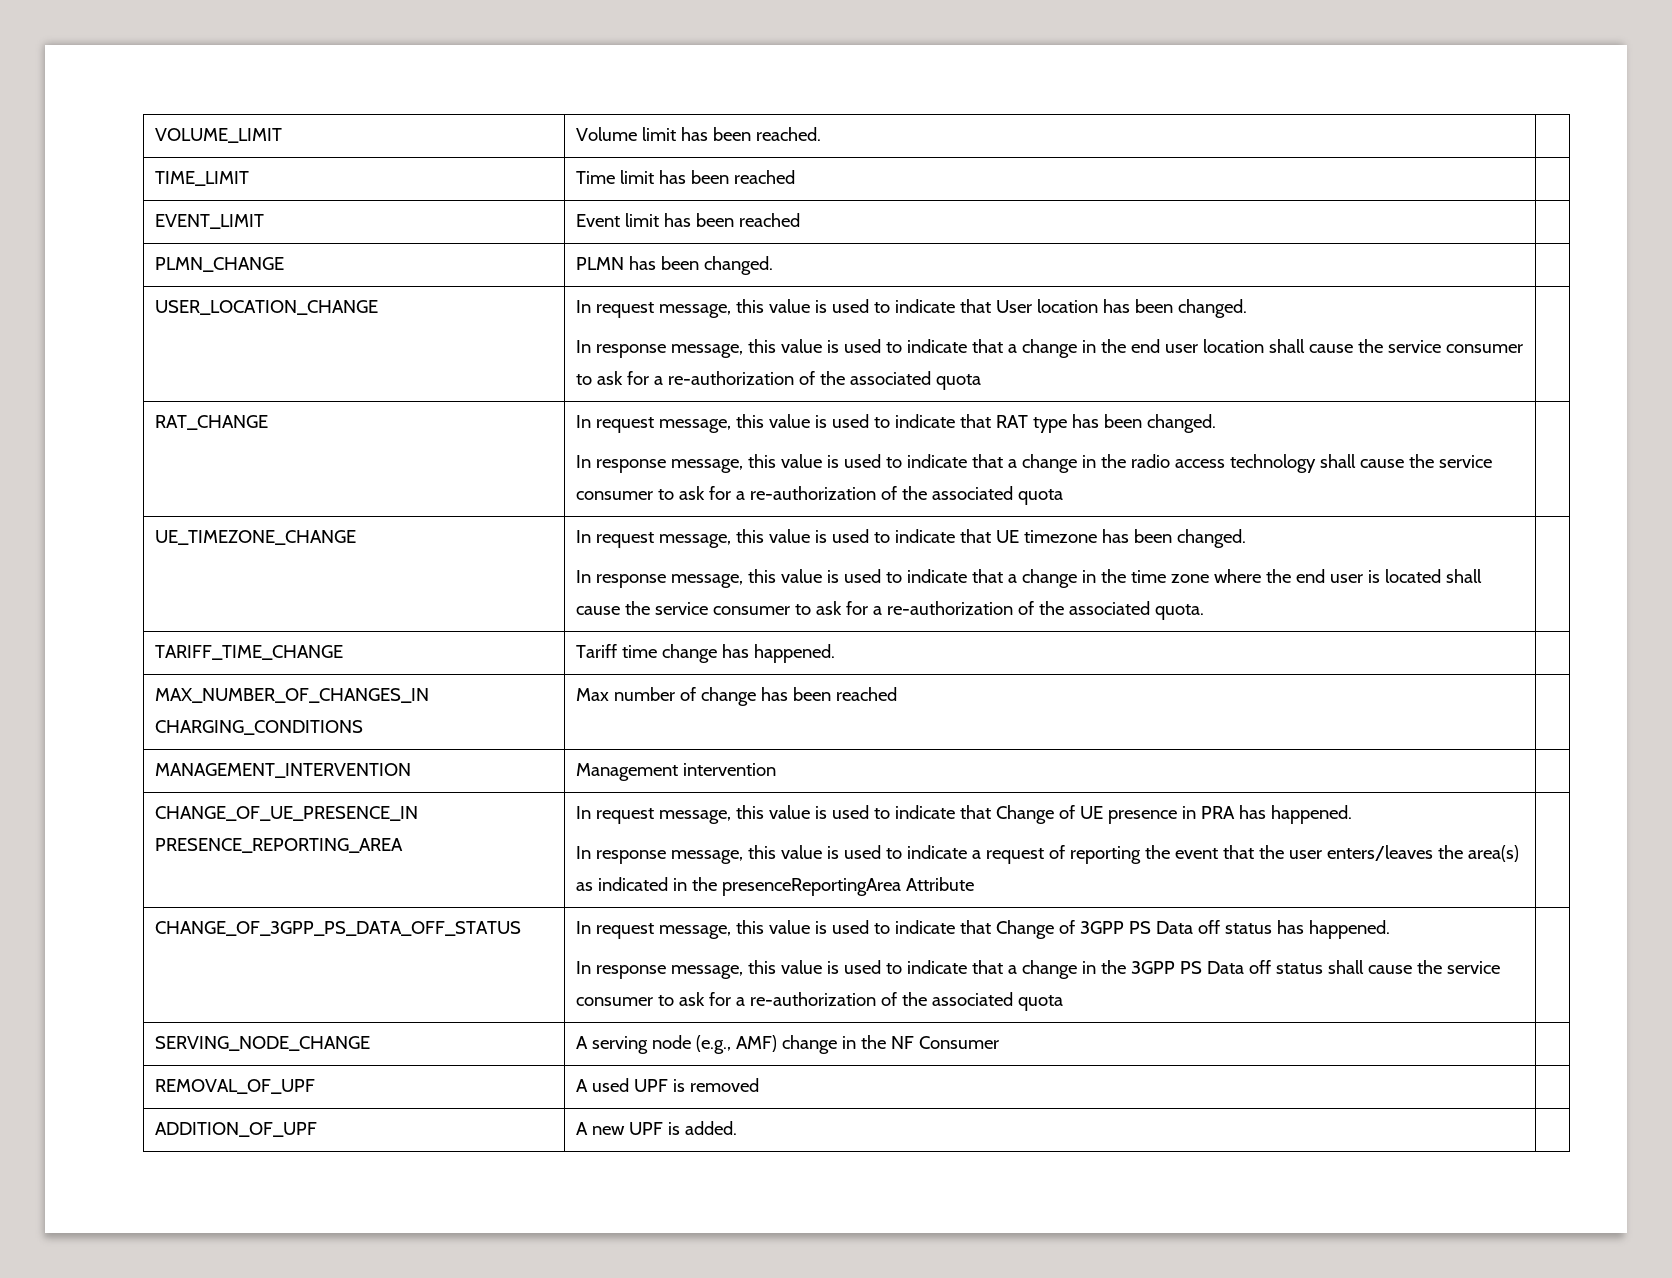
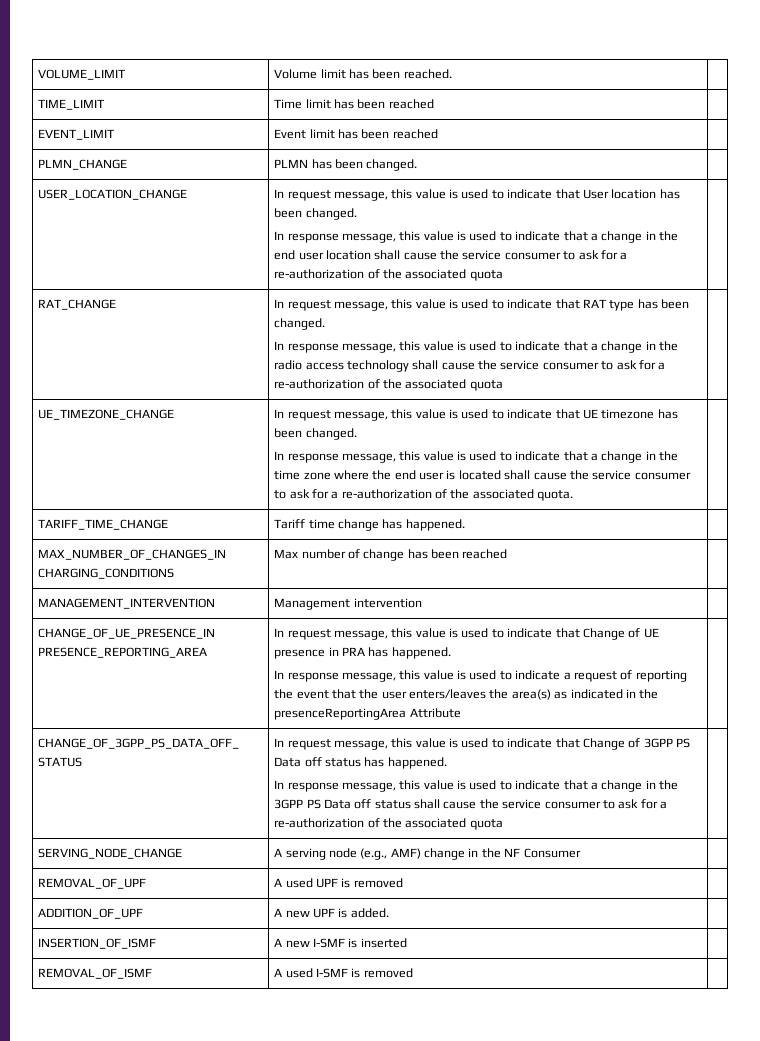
(738, 1128) none -> [38,938,157,949] [274,938,407,948] [38,968,153,979] [274,968,413,978] // INSERTION_OF_ISMF | A new I-SMF is inserted | // REMOVAL_OF_ISMF | A used I-SMF is removed |

